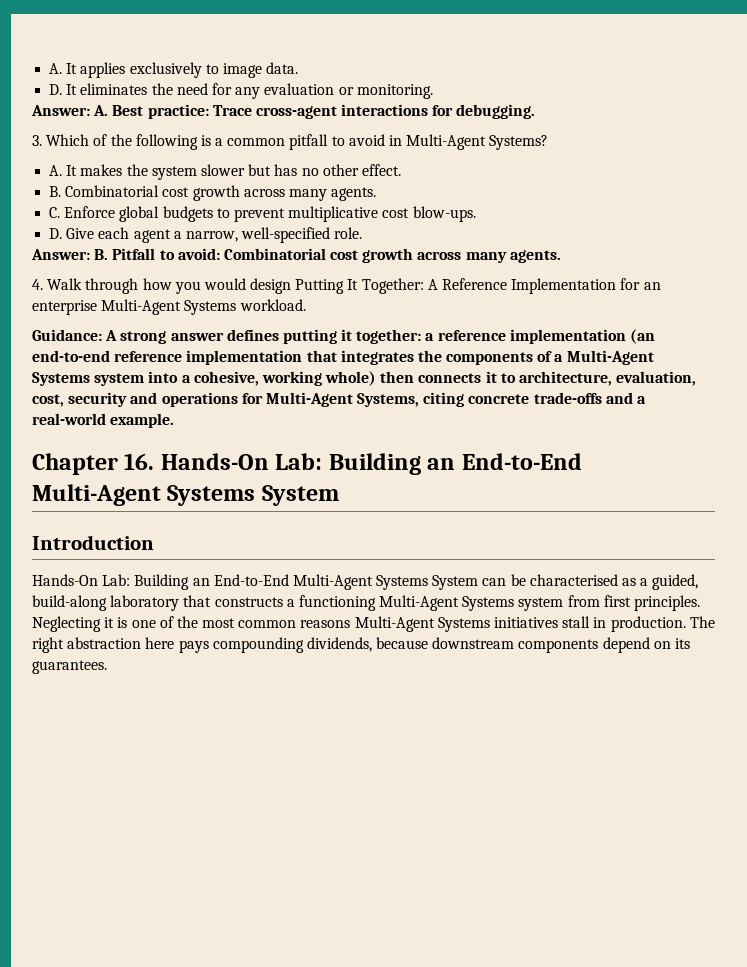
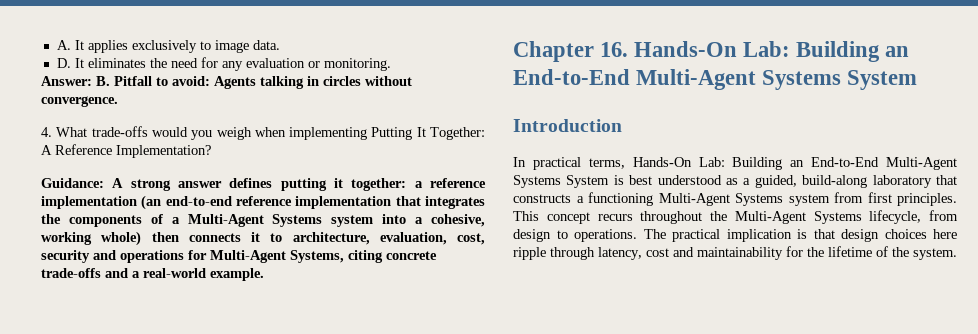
[31,104,536,119] [32,134,549,150] [49,164,401,180] [49,185,377,201] [49,206,476,222] [49,227,363,243] // Answer: A. Best practice: Trace cross-agent interactions for debugging. // 3. Which of the following is a common pitfall to avoid in Multi-Agent Systems? // A. It makes the system slower but has no other effect. // B. Combinatorial cost growth across many agents. // C. Enforce global budgets to prevent multiplicative cost blow-ups. // D. Give each agent a narrow, well-specified role. -> (391, 64) none
[223,248,561,263] [32,278,292,294] Combinatorial cost growth across many agents. // 4. Walk through how you would design -> [214,76,412,89] [41,96,118,107] [41,126,368,140] Agents talking in circles without convergence. // 4. What trade-offs would you weigh when implementing
[511,278,661,294] [32,299,306,315] Implementation for an enterprise Multi-Agent Systems workload. -> [116,145,211,158] Implementation?
[32,574,618,590] Hands-On Lab: Building an End-to-End Multi-Agent Systems System can be characterised -> [513,157,957,170] [513,175,722,188] In practical terms, Hands-On Lab: Building an End-to-End Multi-Agent Systems System is best understood
[32,616,715,632] [32,637,691,653] [32,660,107,674] Neglecting it is one of the most common reasons Multi-Agent Systems initiatives stall in production. The right abstraction here pays compounding dividends, because downstream components depend on its guarantees. -> [513,210,958,224] [513,229,957,242] [513,246,957,260] This concept recurs throughout the Multi-Agent Systems lifecycle, from design to operations. The practical implication is that design choices here ripple through latency, cost and maintainability for the lifetime of the system.

